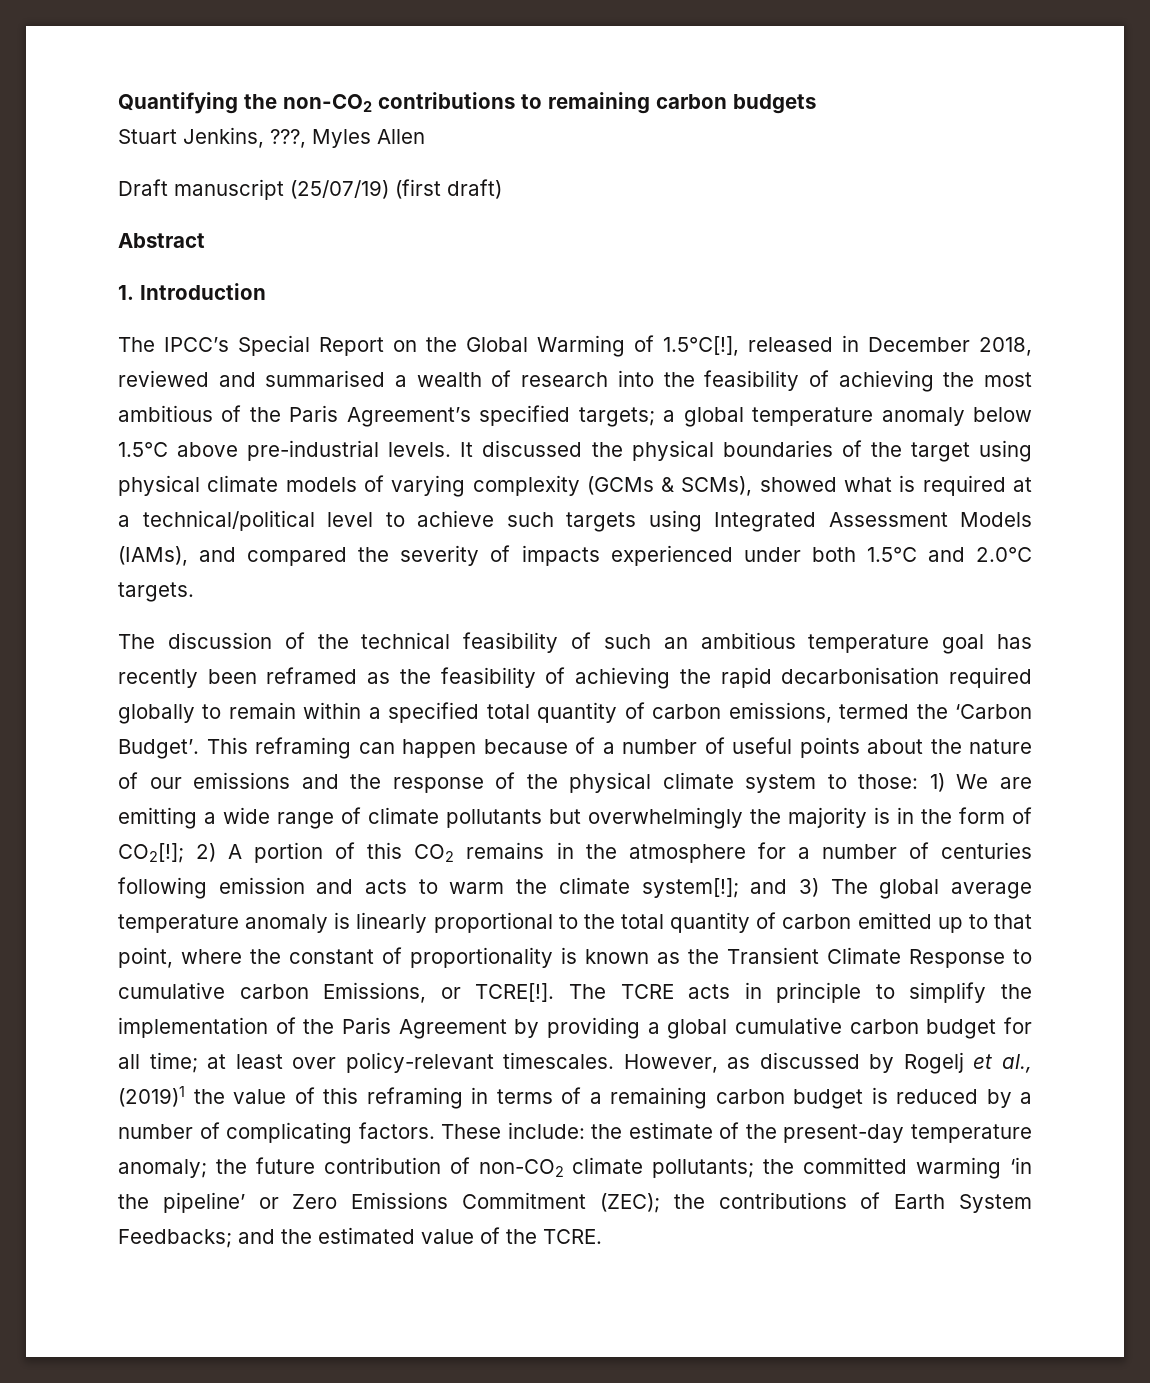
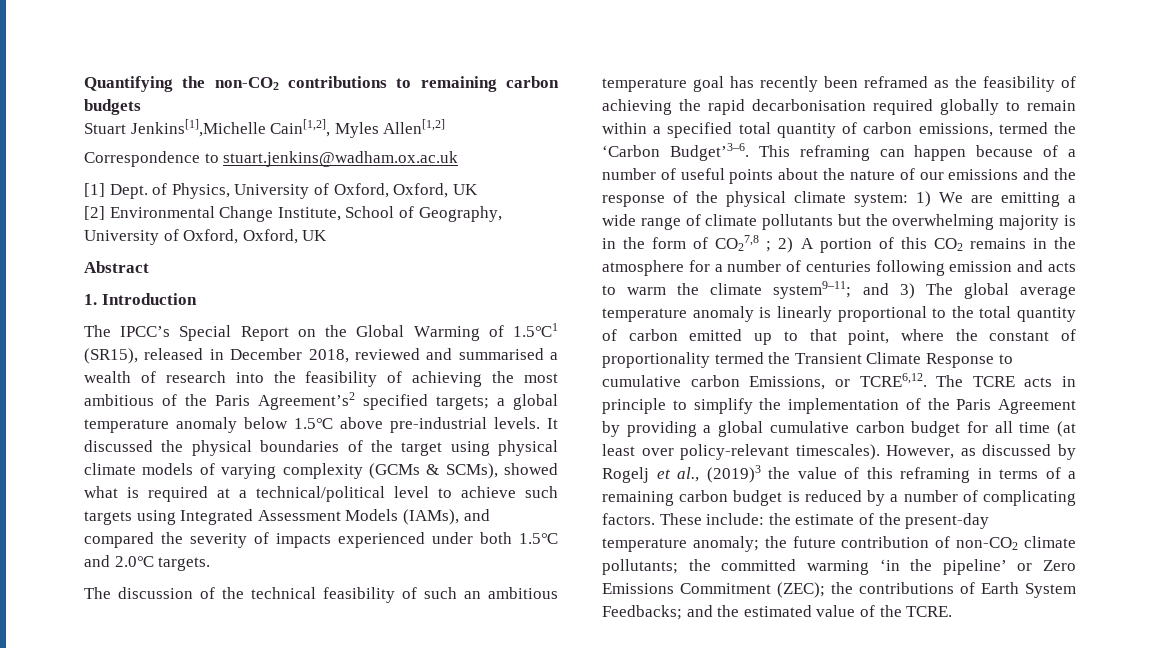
[183,127,425,148] [118,179,502,200] Jenkins, ???, Myles Allen // Draft manuscript (25/07/19) (first draft) -> [130,119,446,138] [84,151,459,167] [84,183,478,199] [84,206,502,222] [84,229,328,245] Jenkins[1],Michelle Cain[1,2], Myles Allen[1,2] // Correspondence to stuart.jenkins@wadham.ox.ac.uk // [1] Dept. of Physics, University of Oxford, Oxford, UK // [2] Environmental Change Institute, School of Geography, University of Oxford, Oxford, UK
[663,336,739,356] 1.5℃[!], -> [513,323,558,337] [84,348,138,364] 1.5℃1 (SR15),
[346,407,471,427] Agreement’s -> [258,392,355,410] Agreement’s2
[118,739,199,759] Budget’. -> [669,143,749,161] Budget’3–6.
[745,774,919,793] system to those: -> [854,193,908,207] system:
[588,807,781,829] overwhelmingly the -> [865,214,995,230] the overwhelming
[118,843,184,863] CO2[!]; -> [715,235,772,252] CO27,8 ;
[641,878,739,898] system[!]; -> [773,281,852,299] system9–11;
[561,947,680,964] is known as -> [714,352,764,364] termed
[475,983,555,1002] TCRE[!]. -> [859,373,927,387] TCRE6,12.
[149,1052,227,1073] time; at -> [1019,421,1076,437] time (at
[503,1052,615,1069] timescales. -> [795,444,880,460] timescales).
[118,1086,185,1107] (2019)1 -> [706,465,761,483] (2019)3

